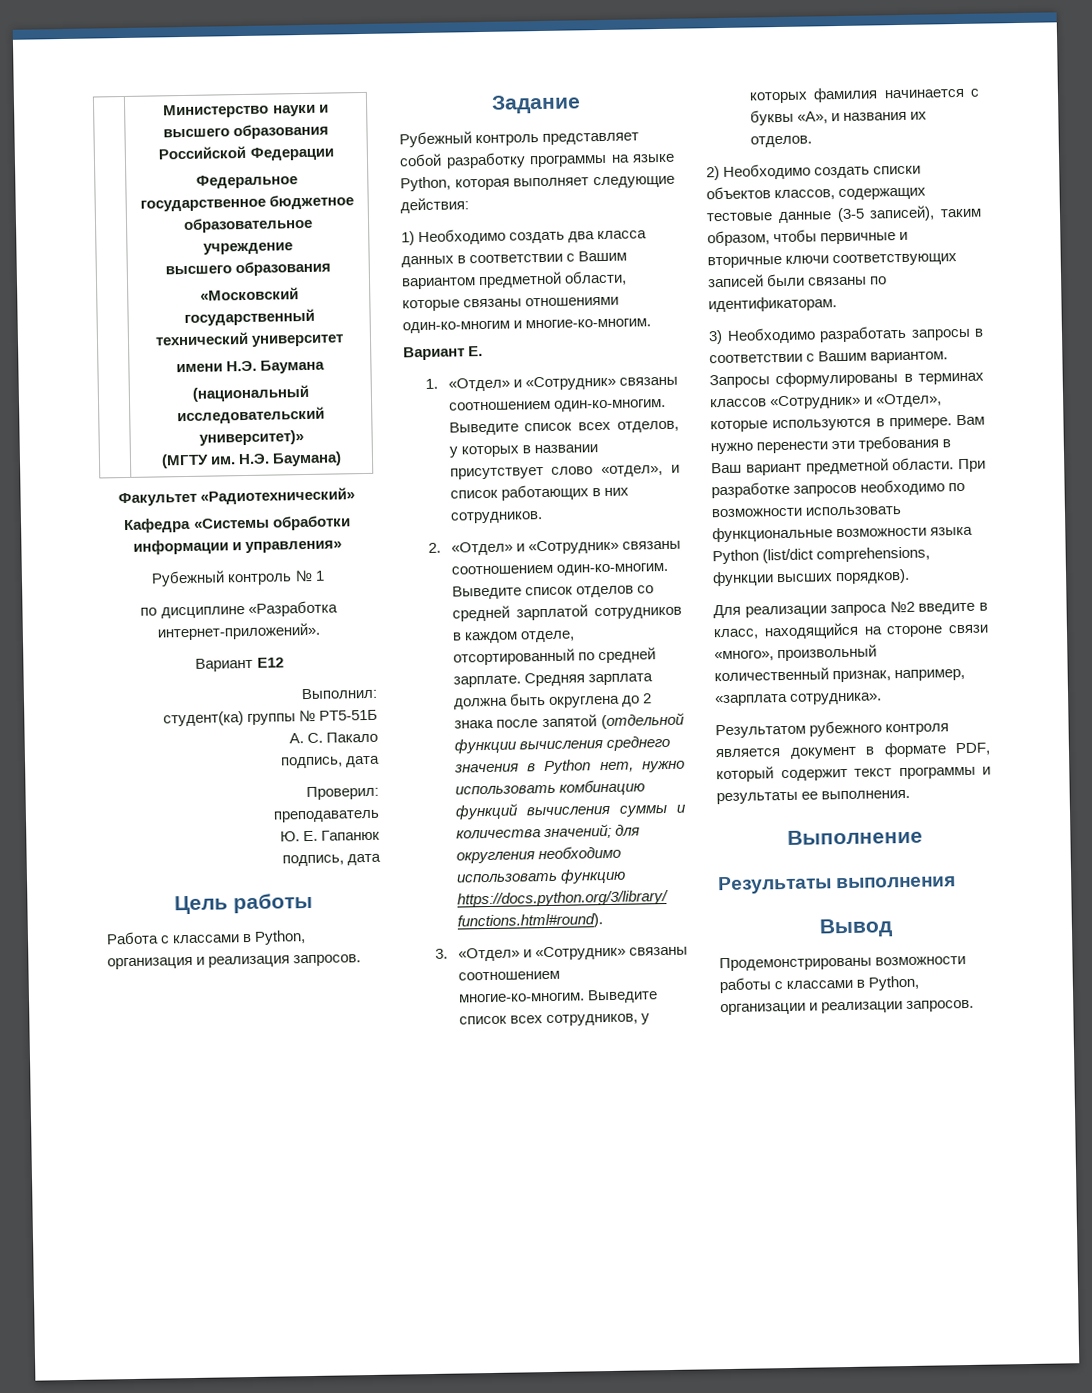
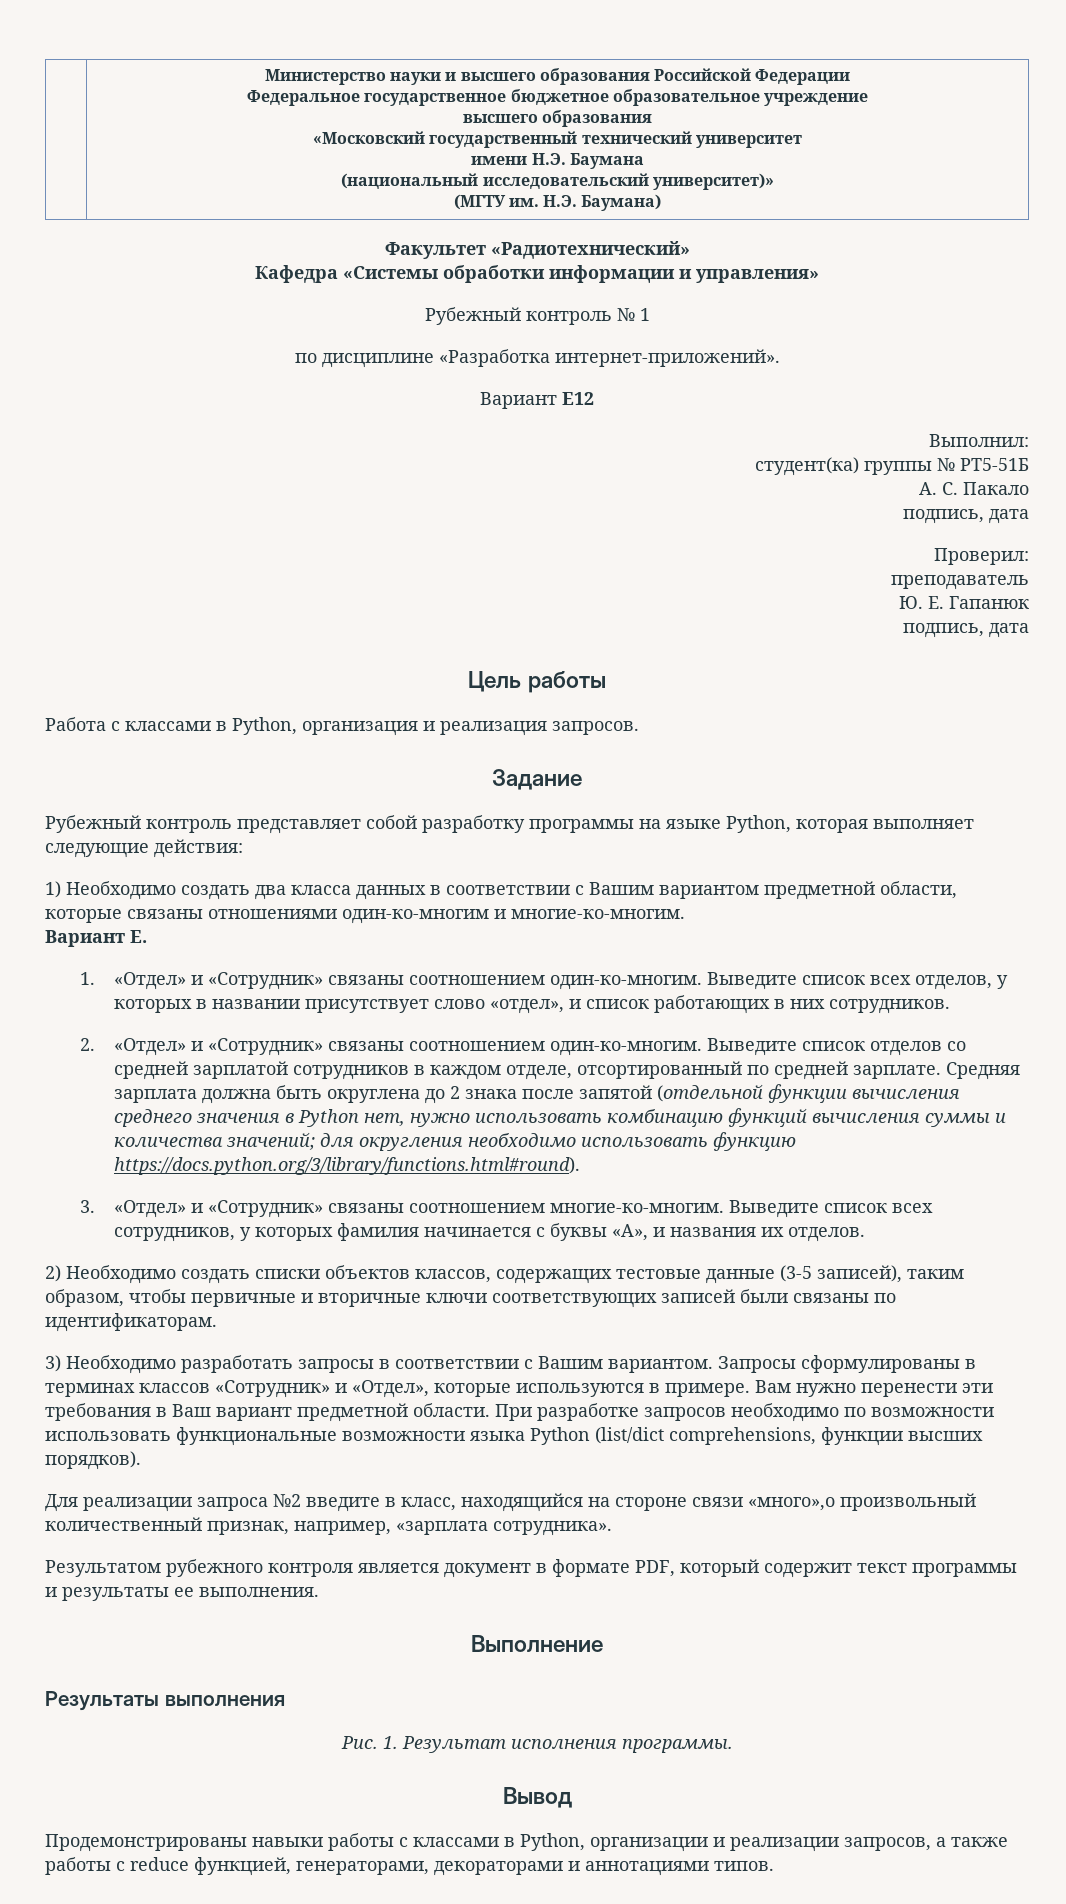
[714,650,774,662] «много», -> [748,1497,835,1511] «много»,о
(957, 882) none -> [340,1736,733,1753] // Рис. 1. Результат исполнения программы.
[875,955,967,966] возможности -> [252,1837,323,1847] навыки
[906,999,975,1013] запросов. -> [844,1837,1008,1851] [45,1857,774,1876] запросов, а также работы с reduce функцией, генераторами, декораторами и аннотациями типов.

